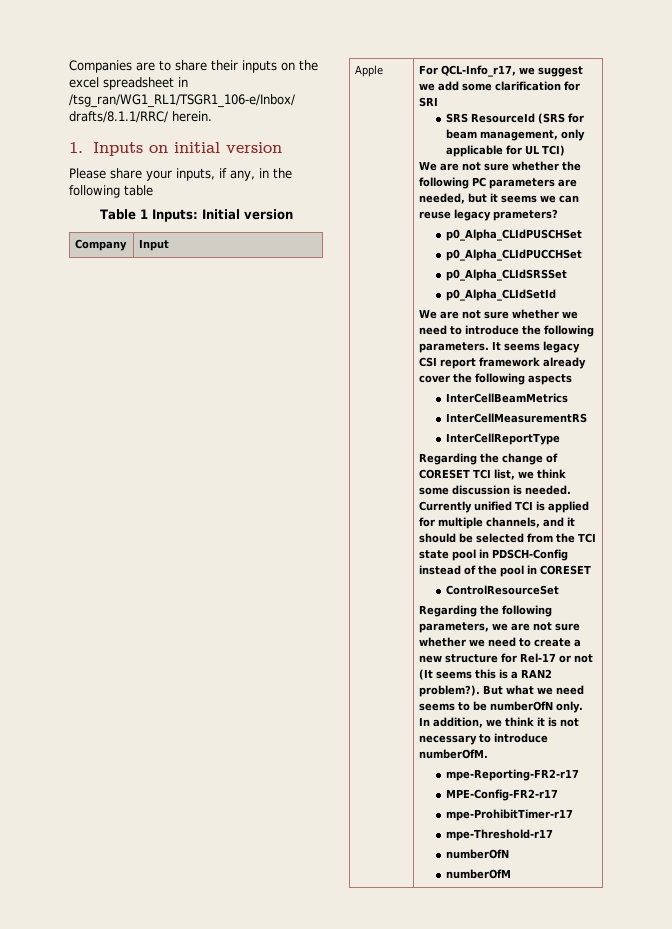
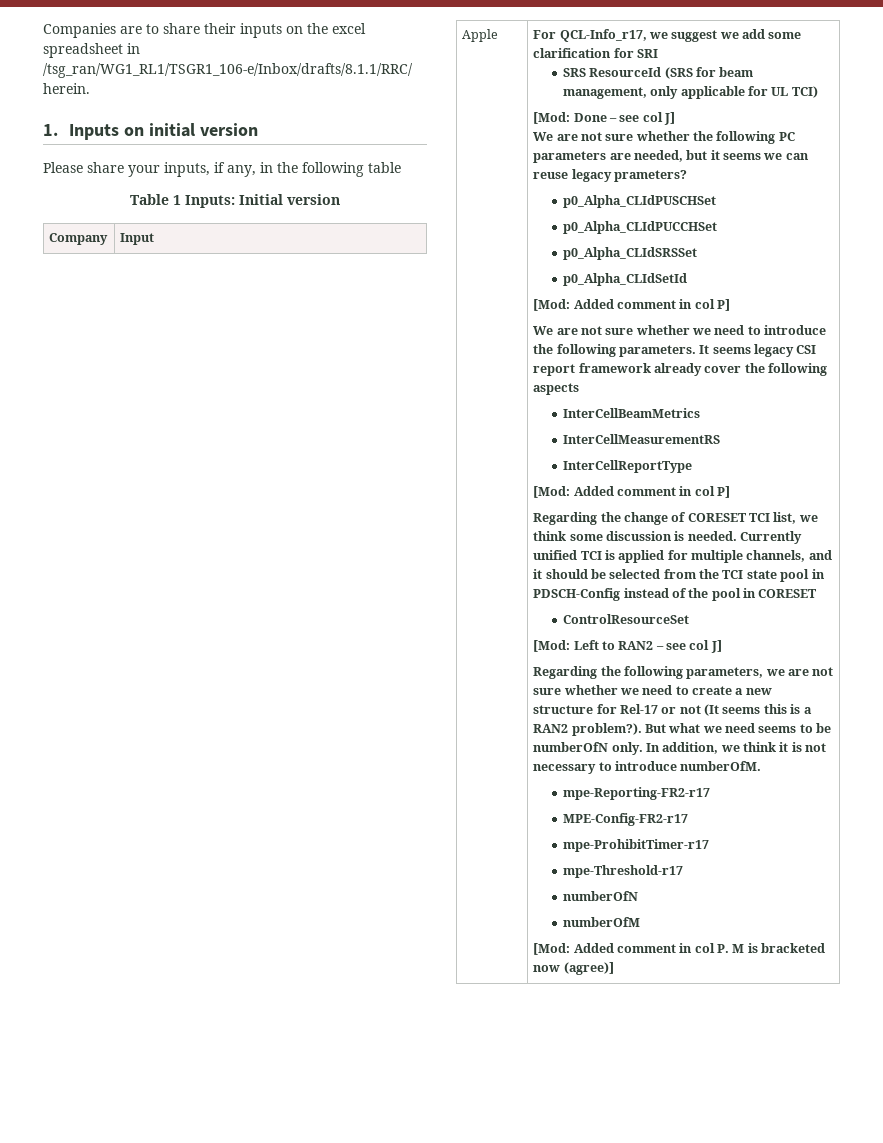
(565, 150) none -> [533,112,676,125] // [Mod: Done – see col J]
(556, 295) none -> [533,299,731,311] // [Mod: Added comment in col P]
(560, 439) none -> [533,486,731,498] // [Mod: Added comment in col P]
(559, 590) none -> [533,640,722,653] // [Mod: Left to RAN2 – see col J]
(511, 874) none -> [533,943,826,955] [533,962,614,975] // [Mod: Added comment in col P. M is bracketed now (agree)]

